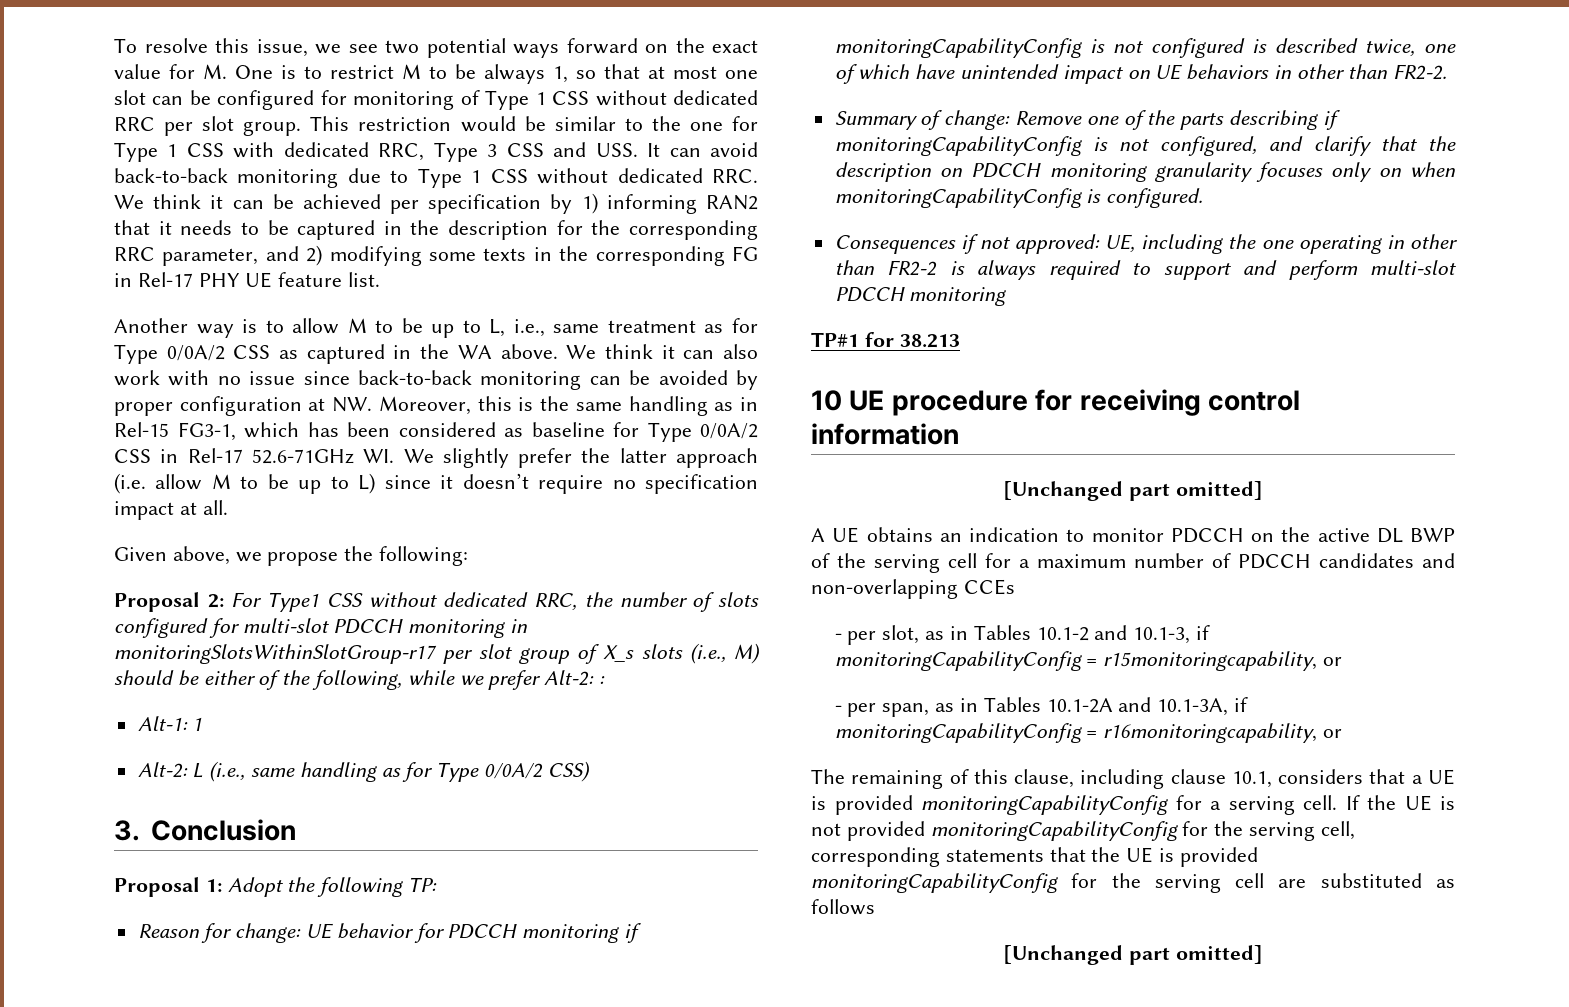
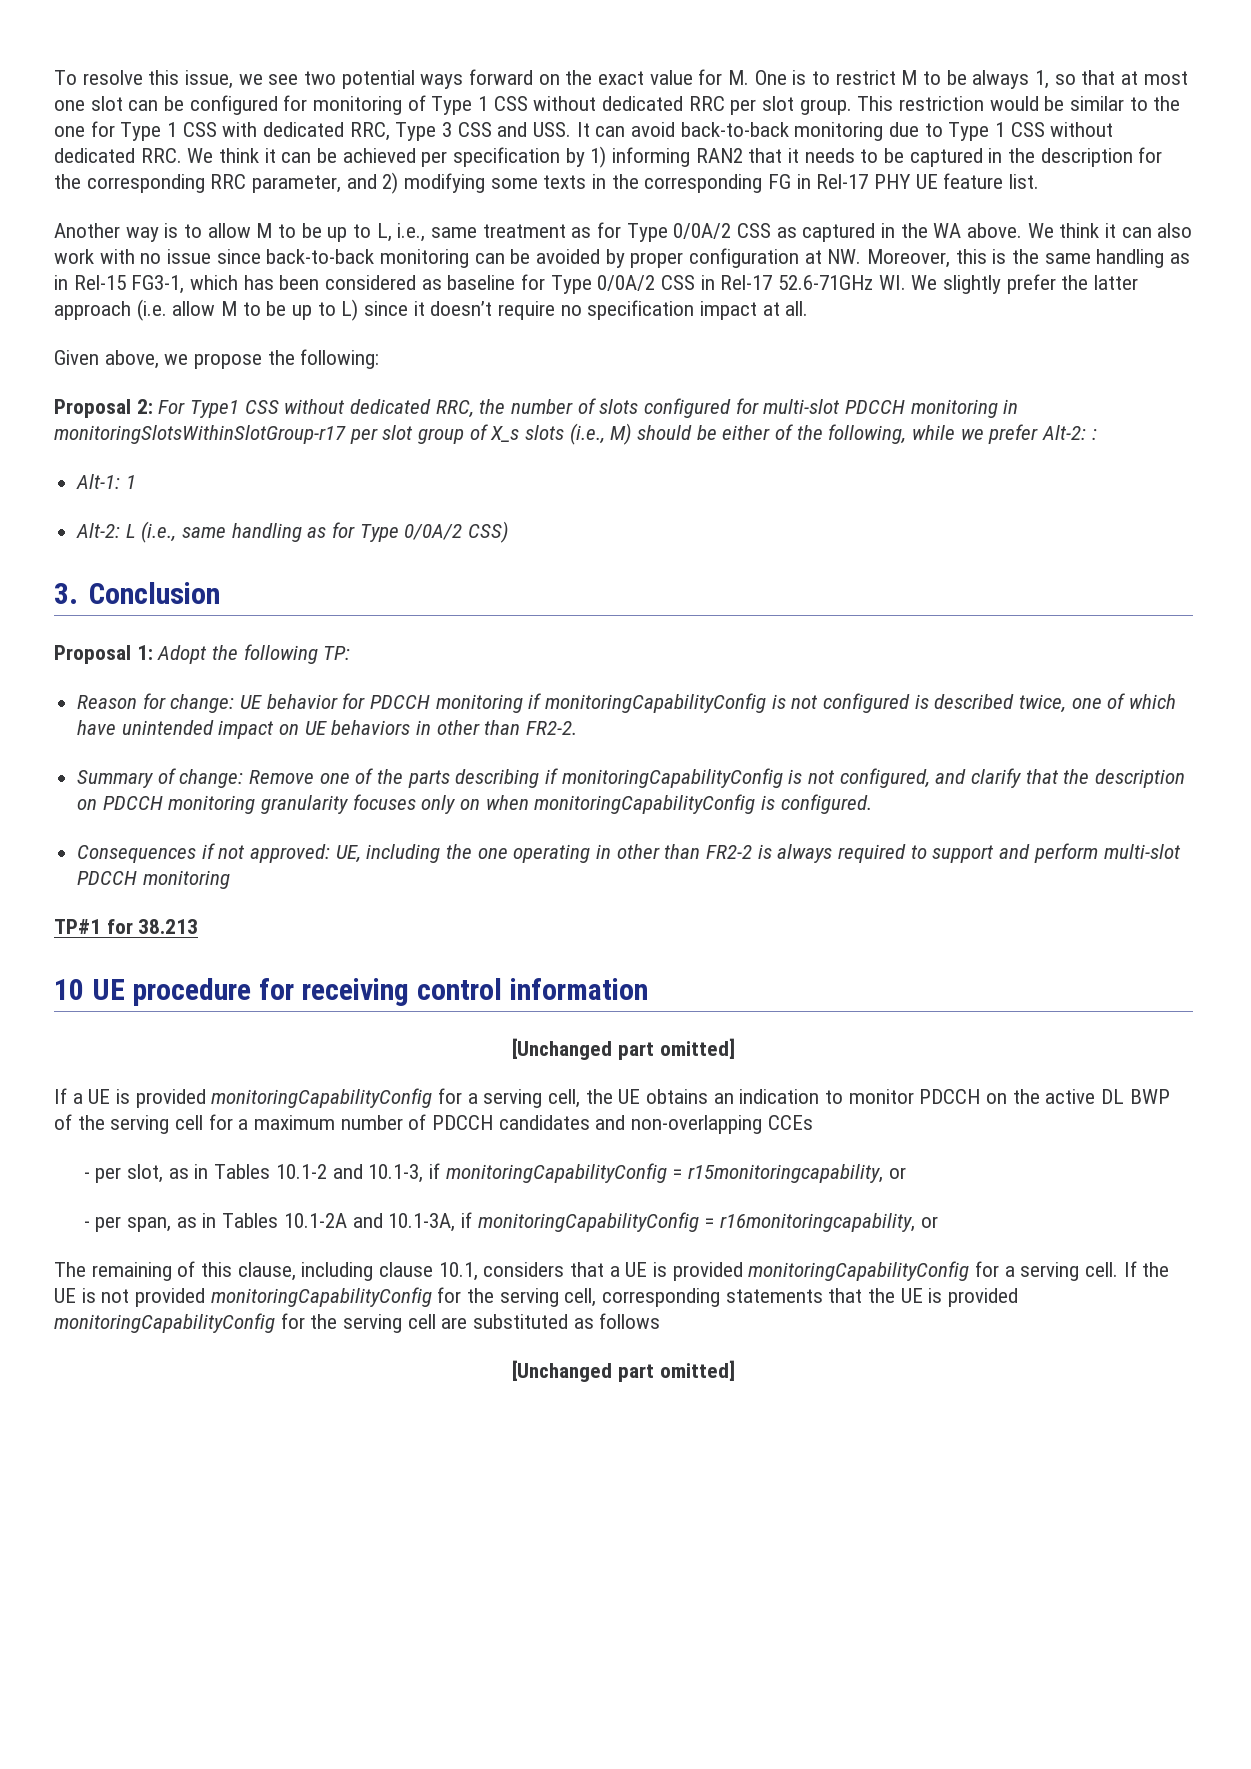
[811,528,825,542] A -> [54,1088,613,1108] If a UE is provided monitoringCapabilityConfig for a serving cell, the

